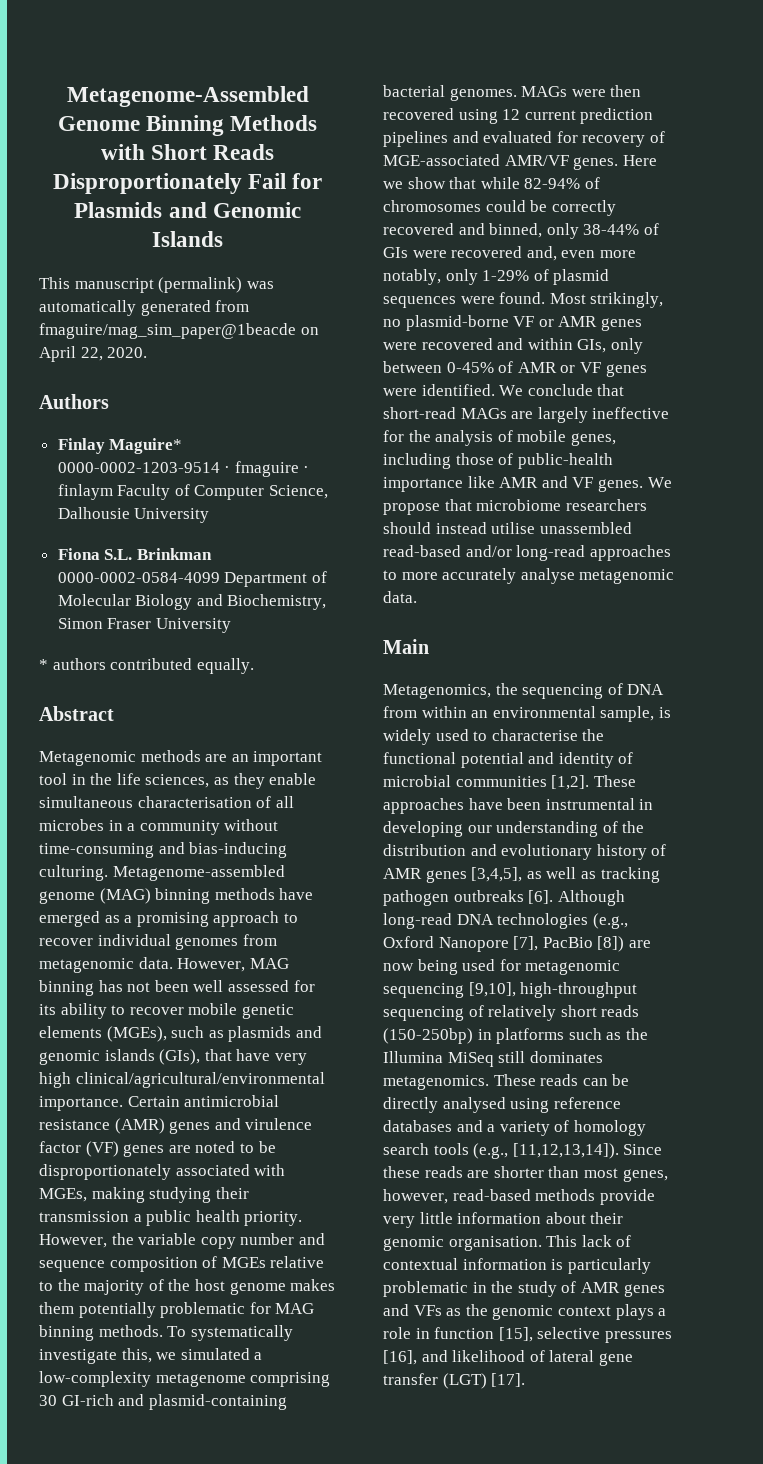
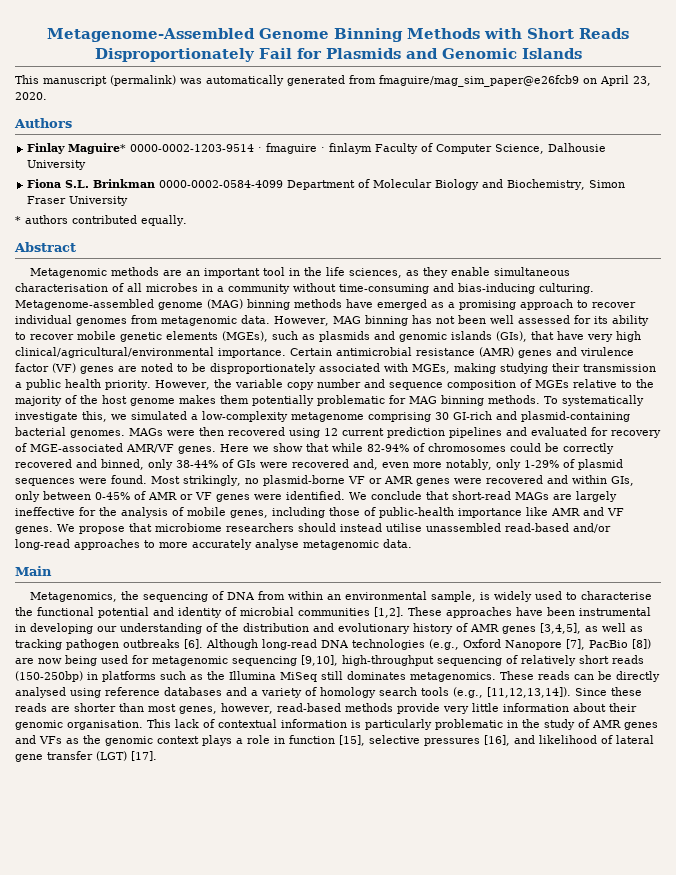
[39,323,296,339] fmaguire/mag_sim_paper@1beacde -> [379,75,579,87] fmaguire/mag_sim_paper@e26fcb9
[80,347,103,361] 22, -> [633,76,651,86] 23,

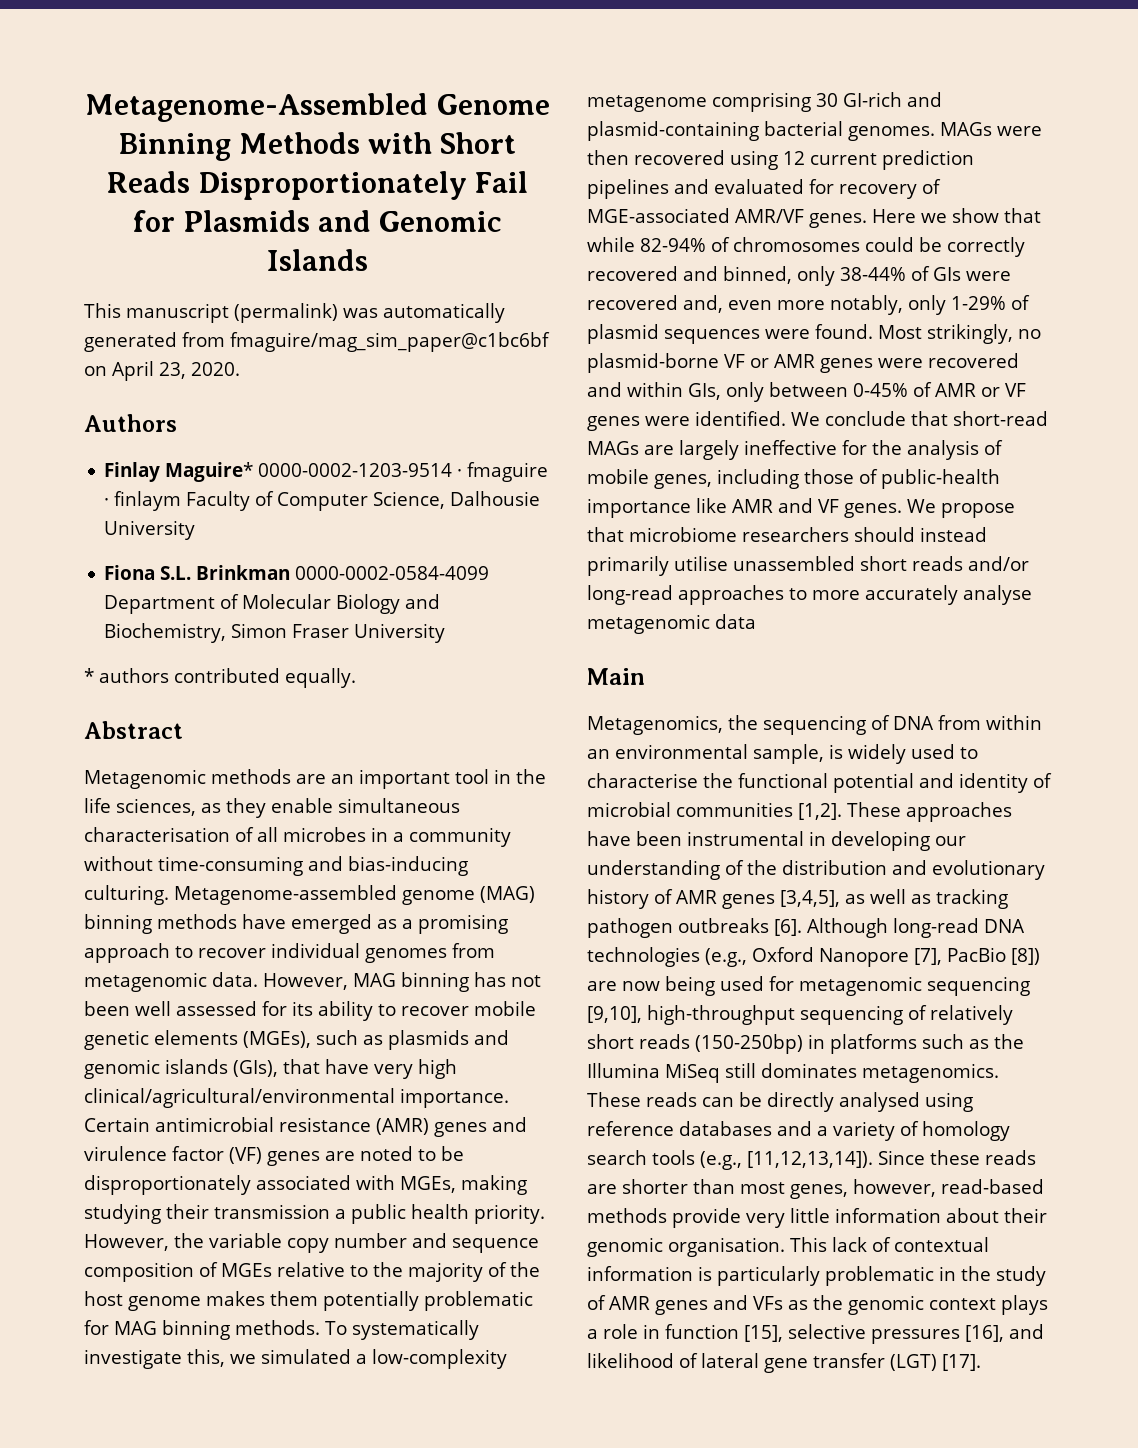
[379,75,579,87] fmaguire/mag_sim_paper@e26fcb9 -> [230,332,550,352] fmaguire/mag_sim_paper@c1bc6bf
(382, 527) none -> [587,556,669,576] primarily
[505,523,569,532] read-based -> [860,556,963,571] short reads
[383,539,412,548] data. -> [715,614,756,629] data

